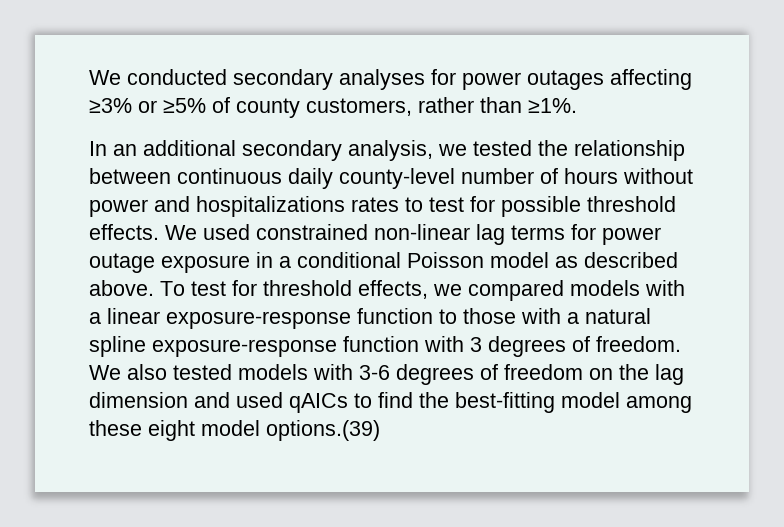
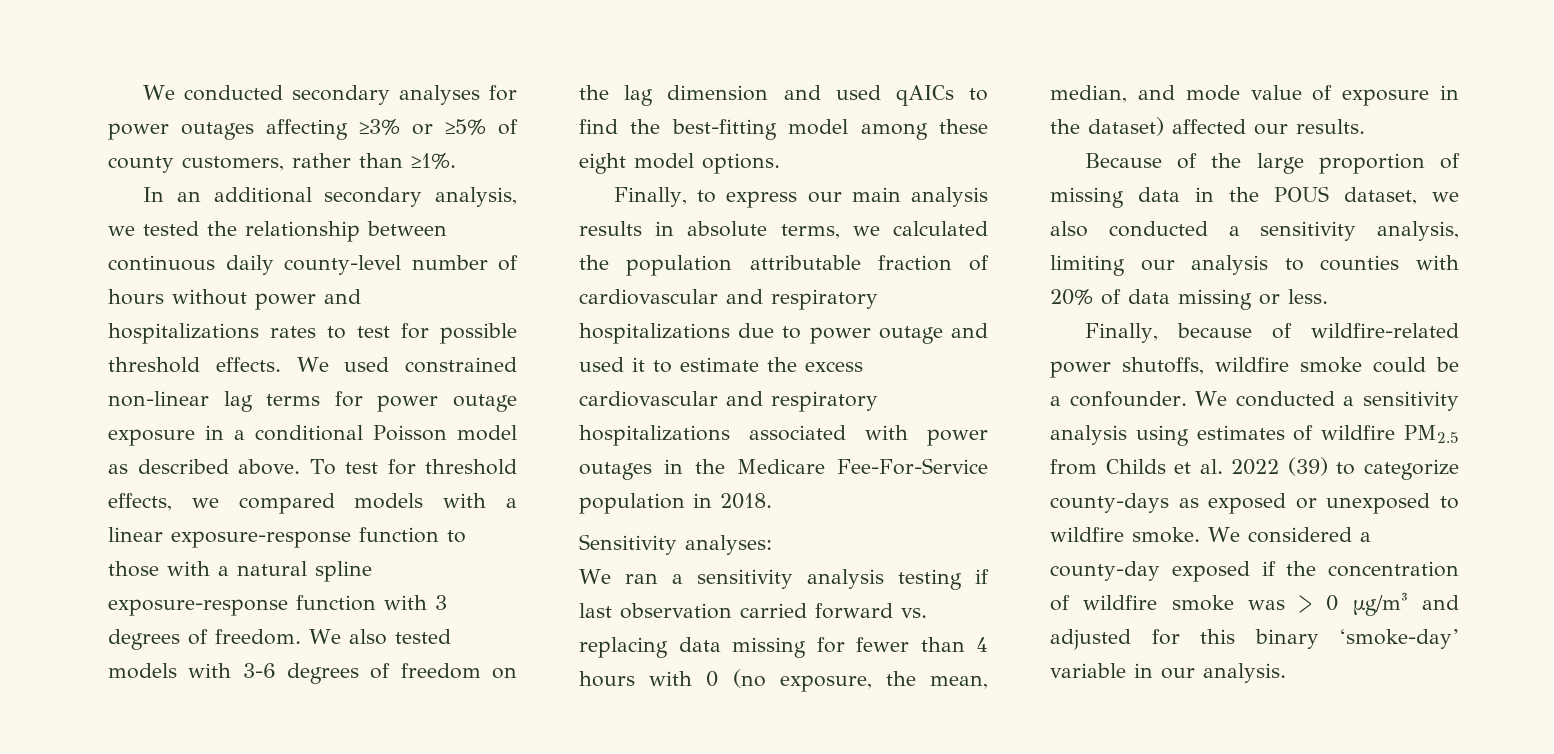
[266,420,380,441] options.(39) -> [702,153,780,174] [614,187,988,208] [579,221,988,239] [579,255,989,276] [579,289,878,310] [579,323,988,344] [579,357,863,373] [579,391,878,412] [579,425,988,446] [579,458,988,480] [579,493,772,514] [579,534,772,555] [579,569,989,590] [579,603,927,619] [579,637,988,658] [579,669,988,692] [1050,85,1459,106] [1050,117,1365,136] [1085,153,1460,174] [1050,186,1459,208] [1050,221,1459,241] [1050,255,1459,276] [1050,289,1328,310] [1085,323,1459,343] [1050,357,1459,378] [1050,391,1459,411] [1050,425,1459,446] [1050,457,1459,480] [1050,493,1459,514] [1050,527,1371,543] [1050,561,1459,582] [1050,592,1459,616] [1050,629,1459,650] [1050,663,1286,683] options. // Finally, to express our main analysis results in absolute terms, we calculated the population attributable fraction of cardiovascular and respiratory hospitalizations due to power outage and used it to estimate the excess cardiovascular and respiratory hospitalizations associated with power outages in the Medicare Fee-For-Service population in 2018. // Sensitivity analyses: // We ran a sensitivity analysis testing if last observation carried forward vs. replacing data missing for fewer than 4 hours with 0 (no exposure, the mean, median, and mode value of exposure in the dataset) affected our results. // Because of the large proportion of missing data in the POUS dataset, we also conducted a sensitivity analysis, limiting our analysis to counties with 20% of data missing or less. // Finally, because of wildfire-related power shutoffs, wildfire smoke could be a confounder. We conducted a sensitivity analysis using estimates of wildfire PM2.5 from Childs et al. 2022 (39) to categorize county-days as exposed or unexposed to wildfire smoke. We considered a county-day exposed if the concentration of wildfire smoke was > 0 µg/m³ and adjusted for this binary ‘smoke-day’ variable in our analysis.

